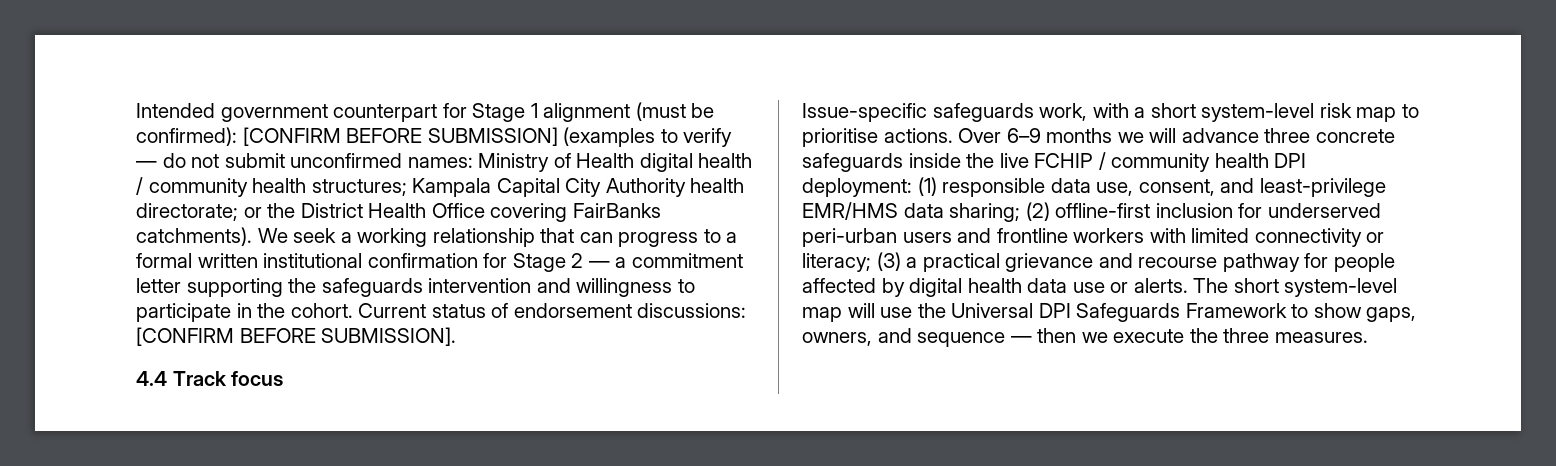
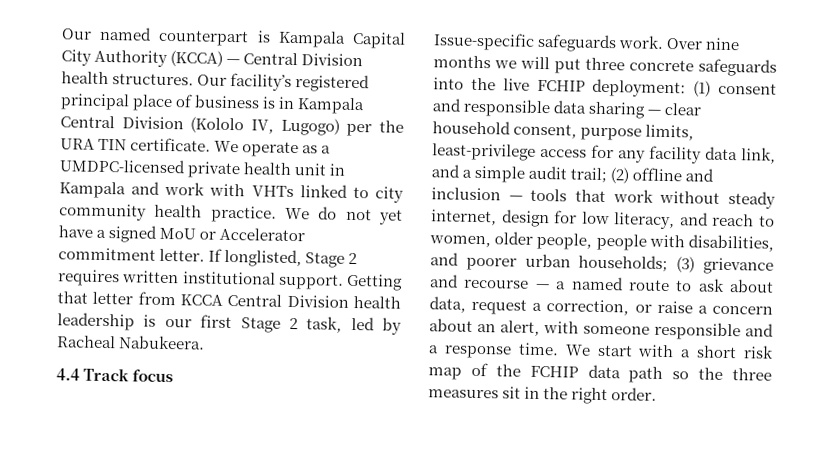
[136,102,715,122] [136,127,733,147] [136,153,753,172] [136,177,745,197] [136,203,661,222] [136,227,738,247] [136,253,743,272] [136,278,695,297] [136,303,747,322] [136,327,457,346] Intended government counterpart for Stage 1 alignment (must be confirmed): [CONFIRM BEFORE SUBMISSION] (examples to verify — do not submit unconfirmed names: Ministry of Health digital health / community health structures; Kampala Capital City Authority health directorate; or the District Health Office covering FairBanks catchments). We seek a working relationship that can progress to a formal written institutional confirmation for Stage 2 — a commitment letter supporting the safeguards intervention and willingness to participate in the cohort. Current status of endorsement discussions: [CONFIRM BEFORE SUBMISSION]. -> [61,26,406,49] [61,49,364,67] [61,71,371,93] [60,93,366,115] [60,115,404,137] [60,137,332,158] [59,158,346,179] [59,181,405,203] [59,203,403,225] [58,225,306,243] [58,247,358,268] [58,269,403,291] [57,291,402,309] [57,312,402,335] [57,335,206,350] Our named counterpart is Kampala Capital City Authority (KCCA) — Central Division health structures. Our facility’s registered principal place of business is in Kampala Central Division (Kololo IV, Lugogo) per the URA TIN certificate. We operate as a UMDPC-licensed private health unit in Kampala and work with VHTs linked to city community health practice. We do not yet have a signed MoU or Accelerator commitment letter. If longlisted, Stage 2 requires written institutional support. Getting that letter from KCCA Central Division health leadership is our first Stage 2 task, led by Racheal Nabukeera.
[1039,103,1088,121] work, -> [618,35,741,51] [433,55,777,77] [433,77,777,98] [432,98,703,119] [432,120,695,141] [432,143,776,164] [431,164,715,184] [431,187,776,209] [431,209,775,230] [429,231,774,252] [430,252,774,275] [430,274,774,293] [429,296,773,316] [429,318,774,341] [428,342,633,359] work. Over nine months we will put three concrete safeguards into the live FCHIP deployment: (1) consent and responsible data sharing — clear household consent, purpose limits, least-privilege access for any facility data link, and a simple audit trail; (2) offline and inclusion — tools that work without steady internet, design for low literacy, and reach to women, older people, people with disabilities, and poorer urban households; (3) grievance and recourse — a named route to ask about data, request a correction, or raise a concern about an alert, with someone responsible and a response time. We start
[1201,103,1315,122] system-level -> (738, 352) none
[1401,104,1419,118] [802,128,1395,147] [802,152,1307,172] [802,177,1386,197] [802,202,1381,222] [802,228,1385,247] [802,252,1395,272] [802,278,1398,297] [802,303,1417,322] [802,328,1368,347] to prioritise actions. Over 6–9 months we will advance three concrete safeguards inside the live FCHIP / community health DPI deployment: (1) responsible data use, consent, and least-privilege EMR/HMS data sharing; (2) offline-first inclusion for underserved peri-urban users and frontline workers with limited connectivity or literacy; (3) a practical grievance and recourse pathway for people affected by digital health data use or alerts. The short system-level map will use the Universal DPI Safeguards Framework to show gaps, owners, and sequence — then we execute the three measures. -> [470,362,772,383] [428,386,658,405] of the FCHIP data path so the three measures sit in the right order.

